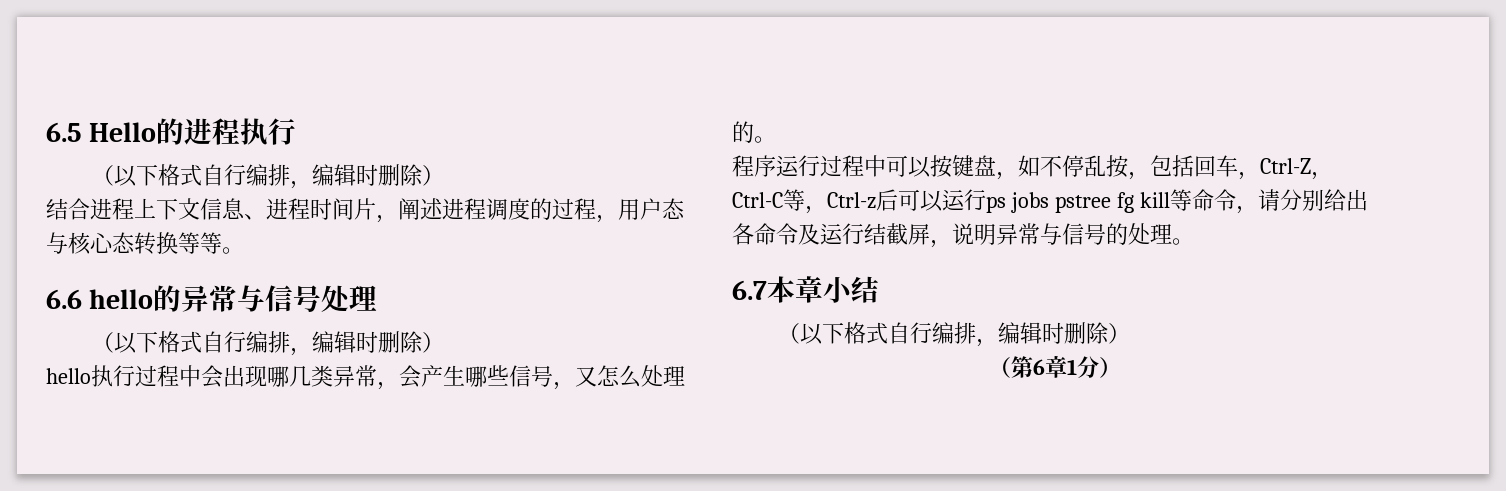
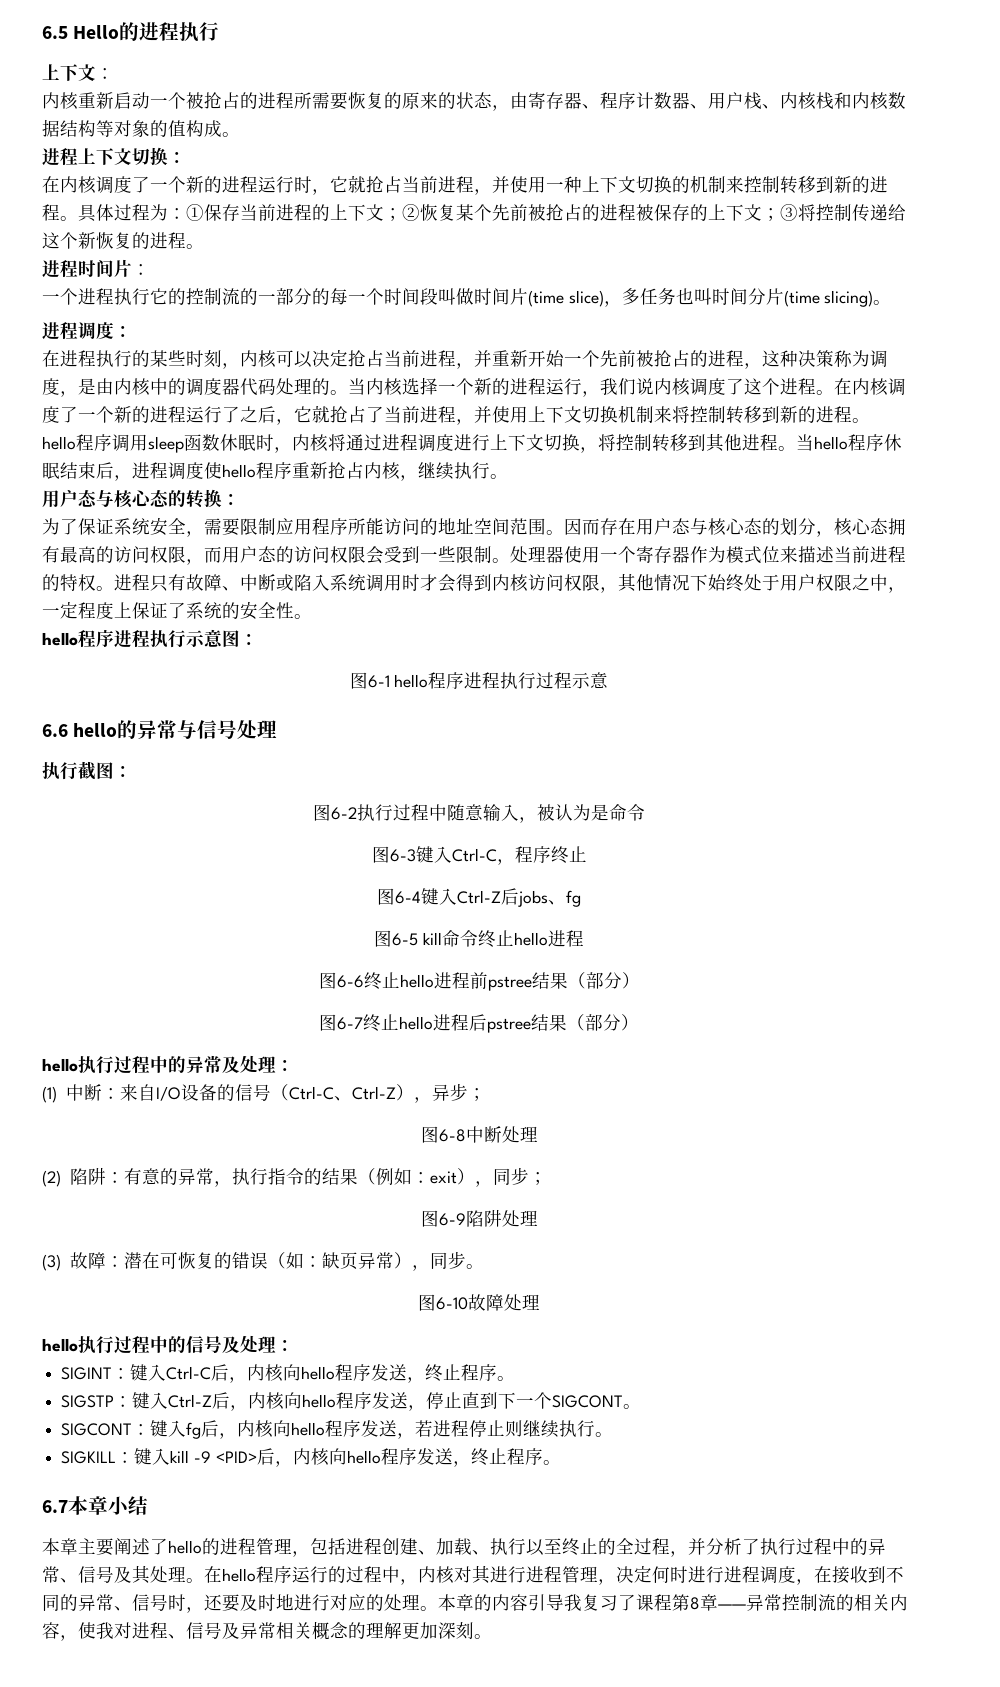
[92,164,445,189] [46,198,685,223] [46,232,244,255] （以下格式自行编排，编辑时删除） // 结合进程上下文信息、进程时间片，阐述进程调度的过程，用户态与核心态转换等等。 -> [42,64,114,81] [42,92,906,111] [42,119,240,137] [42,147,186,166] [42,175,888,195] [42,204,906,222] [42,232,204,249] [42,259,150,278] [42,288,892,307] [42,322,132,340] [42,349,888,369] [42,377,906,397] [42,405,870,425] [42,433,902,453] [42,462,508,481] [42,489,240,508] [42,517,906,537] [42,546,906,565] [42,573,906,593] [42,601,312,620] [42,629,258,648] [349,672,609,689] 上下文： // 内核重新启动一个被抢占的进程所需要恢复的原来的状态，由寄存器、程序计数器、用户栈、内核栈和内核数据结构等对象的值构成。 // 进程上下文切换： // 在内核调度了一个新的进程运行时，它就抢占当前进程，并使用一种上下文切换的机制来控制转移到新的进程。具体过程为：①保存当前进程的上下文；②恢复某个先前被抢占的进程被保存的上下文；③将控制传递给这个新恢复的进程。 // 进程时间片： // 一个进程执行它的控制流的一部分的每一个时间段叫做时间片(time slice)，多任务也叫时间分片(time slicing)。 // 进程调度： // 在进程执行的某些时刻，内核可以决定抢占当前进程，并重新开始一个先前被抢占的进程，这种决策称为调度，是由内核中的调度器代码处理的。当内核选择一个新的进程运行，我们说内核调度了这个进程。在内核调度了一个新的进程运行了之后，它就抢占了当前进程，并使用上下文切换机制来将控制转移到新的进程。 // hello程序调用sleep函数休眠时，内核将通过进程调度进行上下文切换，将控制转移到其他进程。当hello程序休眠结束后，进程调度使hello程序重新抢占内核，继续执行。 // 用户态与核心态的转换： // 为了保证系统安全，需要限制应用程序所能访问的地址空间范围。因而存在用户态与核心态的划分，核心态拥有最高的访问权限，而用户态的访问权限会受到一些限制。处理器使用一个寄存器作为模式位来描述当前进程的特权。进程只有故障、中断或陷入系统调用时才会得到内核访问权限，其他情况下始终处于用户权限之中，一定程度上保证了系统的安全性。 // hello程序进程执行示意图： // 图6-1 hello程序进程执行过程示意
[92,331,445,356] [46,365,685,390] [732,121,776,143] [732,155,1333,180] [732,189,1368,214] [732,223,1194,248] [732,276,879,303] [778,322,1131,347] [988,355,1121,378] （以下格式自行编排，编辑时删除） // hello执行过程中会出现哪几类异常，会产生哪些信号，又怎么处理的。 // 程序运行过程中可以按键盘，如不停乱按，包括回车，Ctrl-Z，Ctrl-C等，Ctrl-z后可以运行ps jobs pstree fg kill等命令，请分别给出各命令及运行结截屏，说明异常与信号的处理。 // 6.7本章小结 // （以下格式自行编排，编辑时删除） // （第6章1分） -> [42,761,132,780] [313,804,645,823] [371,846,587,865] [377,888,581,907] [374,930,584,948] [318,972,640,991] [319,1014,639,1033] [42,1055,294,1074] [42,1083,486,1103] [420,1126,538,1143] [42,1167,547,1187] [420,1209,538,1227] [42,1251,484,1271] [418,1294,540,1311] [42,1335,294,1354] [61,1364,516,1383] [61,1392,642,1411] [61,1420,614,1439] [61,1448,561,1467] [42,1496,148,1515] [42,1538,886,1557] [42,1565,904,1585] [42,1594,908,1613] [42,1621,492,1641] 执行截图： // 图6-2执行过程中随意输入，被认为是命令 // 图6-3键入Ctrl-C，程序终止 // 图6-4键入Ctrl-Z后jobs、fg // 图6-5 kill命令终止hello进程 // 图6-6终止hello进程前pstree结果（部分） // 图6-7终止hello进程后pstree结果（部分） // hello执行过程中的异常及处理： // (1)中断：来自I/O设备的信号（Ctrl-C、Ctrl-Z），异步； // 图6-8中断处理 // (2)陷阱：有意的异常，执行指令的结果（例如：exit），同步； // 图6-9陷阱处理 // (3)故障：潜在可恢复的错误（如：缺页异常），同步。 // 图6-10故障处理 // hello执行过程中的信号及处理： // SIGINT：键入Ctrl-C后，内核向hello程序发送，终止程序。 // SIGSTP：键入Ctrl-Z后，内核向hello程序发送，停止直到下一个SIGCONT。 // SIGCONT：键入fg后，内核向hello程序发送，若进程停止则继续执行。 // SIGKILL：键入kill -9 <PID>后，内核向hello程序发送，终止程序。 // 6.7本章小结 // 本章主要阐述了hello的进程管理，包括进程创建、加载、执行以至终止的全过程，并分析了执行过程中的异常、信号及其处理。在hello程序运行的过程中，内核对其进行进程管理，决定何时进行进程调度，在接收到不同的异常、信号时，还要及时地进行对应的处理。本章的内容引导我复习了课程第8章——异常控制流的相关内容，使我对进程、信号及异常相关概念的理解更加深刻。

